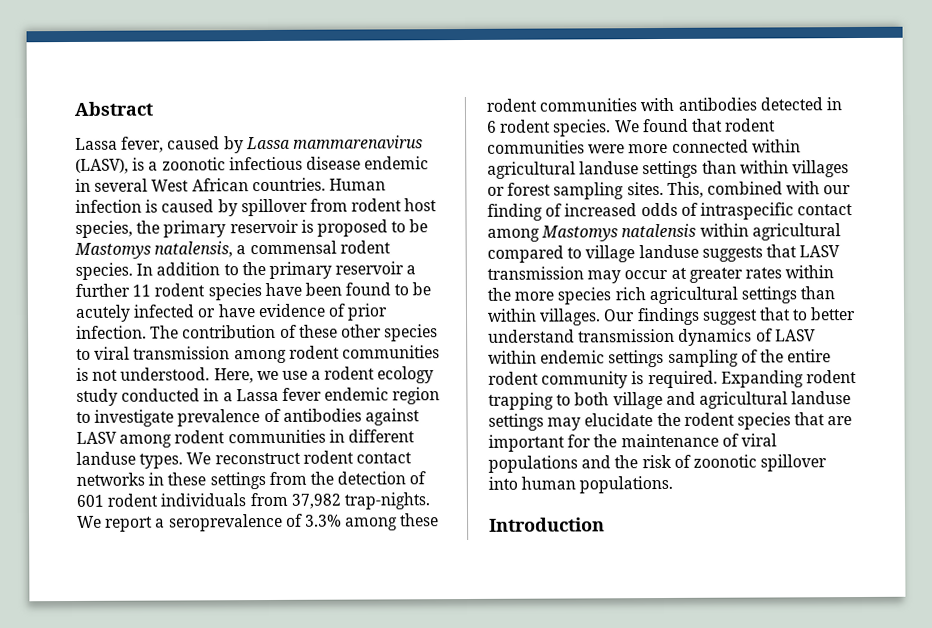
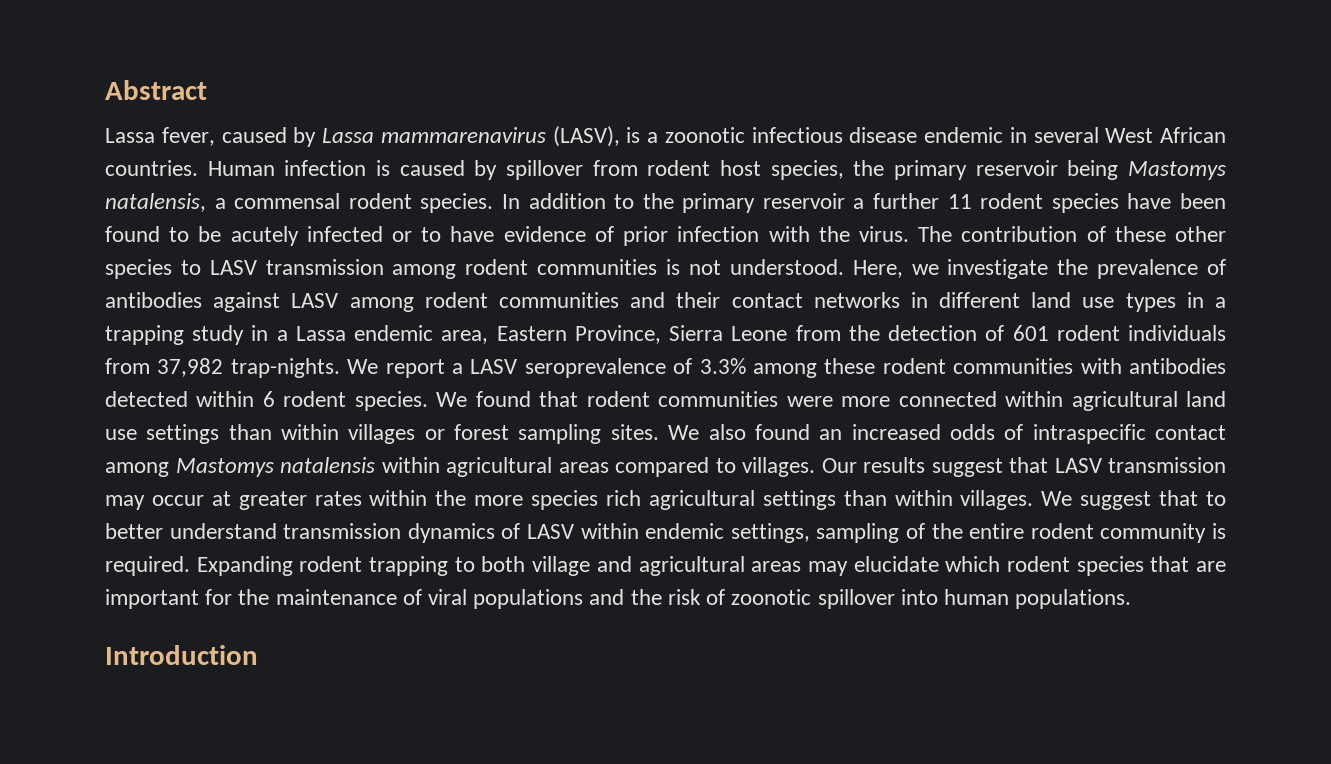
[300,219,429,237] is proposed to be -> [1067,160,1119,180] being
(217, 313) none -> [421,227,442,242] to
[76,325,147,339] infection. -> [677,226,909,242] infection with the virus.
[94,346,131,360] viral -> [209,260,257,275] LASV
[281,366,435,384] [76,387,441,406] [76,409,175,427] use a rodent ecology study conducted in a Lassa fever endemic region to investigate -> [947,259,1089,279] investigate the
[328,429,415,443] [76,450,412,469] [76,472,266,490] in different landuse types. We reconstruct rodent contact networks in these settings -> [630,292,1226,312] [105,325,788,345] and their contact networks in different land use types in a trapping study in a Lassa endemic area, Eastern Province, Sierra Leone
(166, 523) none -> [470,359,518,374] LASV
[825,97,842,111] in -> [196,391,255,407] within
[579,161,640,175] landuse -> [1186,391,1226,407] [105,429,137,440] land use
[666,181,852,198] [487,203,563,221] This, combined with our finding of -> [668,424,843,440] We also found an
(841, 232) none -> [558,462,609,473] areas
[585,244,763,263] village landuse suggests -> [742,457,1003,477] villages. Our results suggest
[603,307,700,326] Our findings -> [1041,491,1073,506] We
[608,349,665,368] settings -> [730,523,810,543] settings,
[791,391,852,405] [488,413,544,431] landuse settings -> [751,561,802,572] areas
[656,412,681,427] the -> [945,556,1001,572] which

